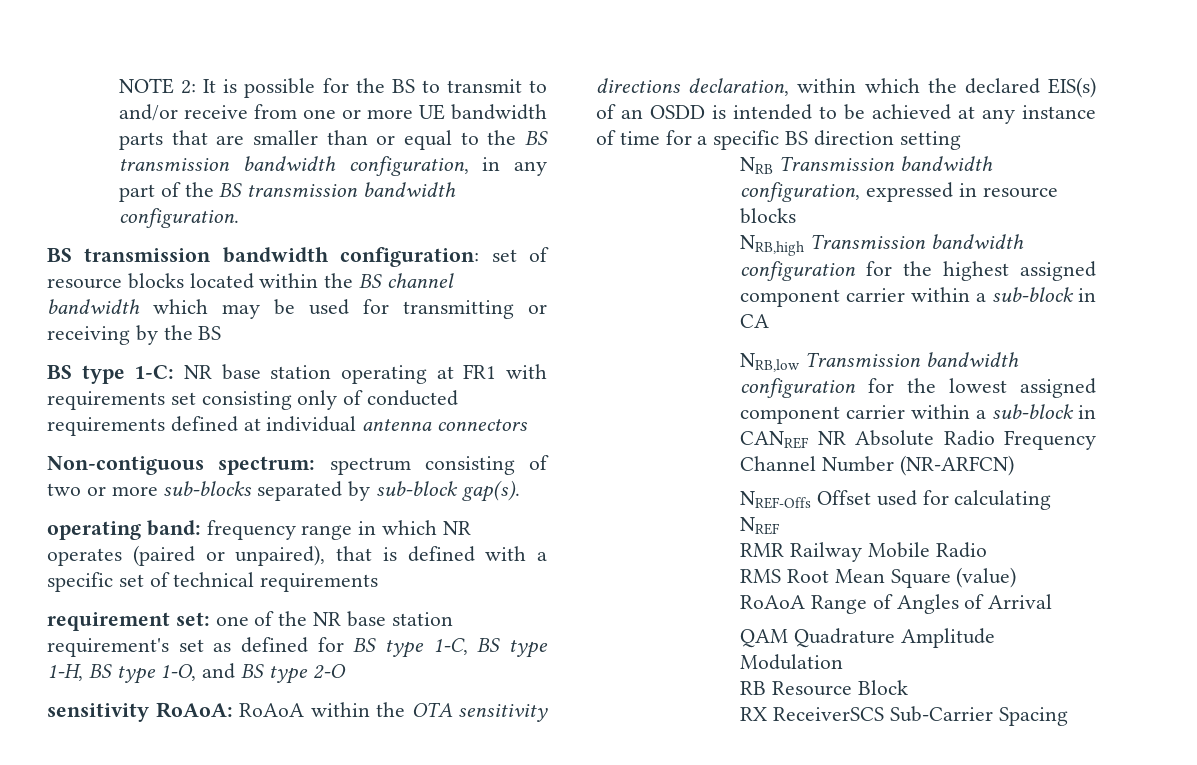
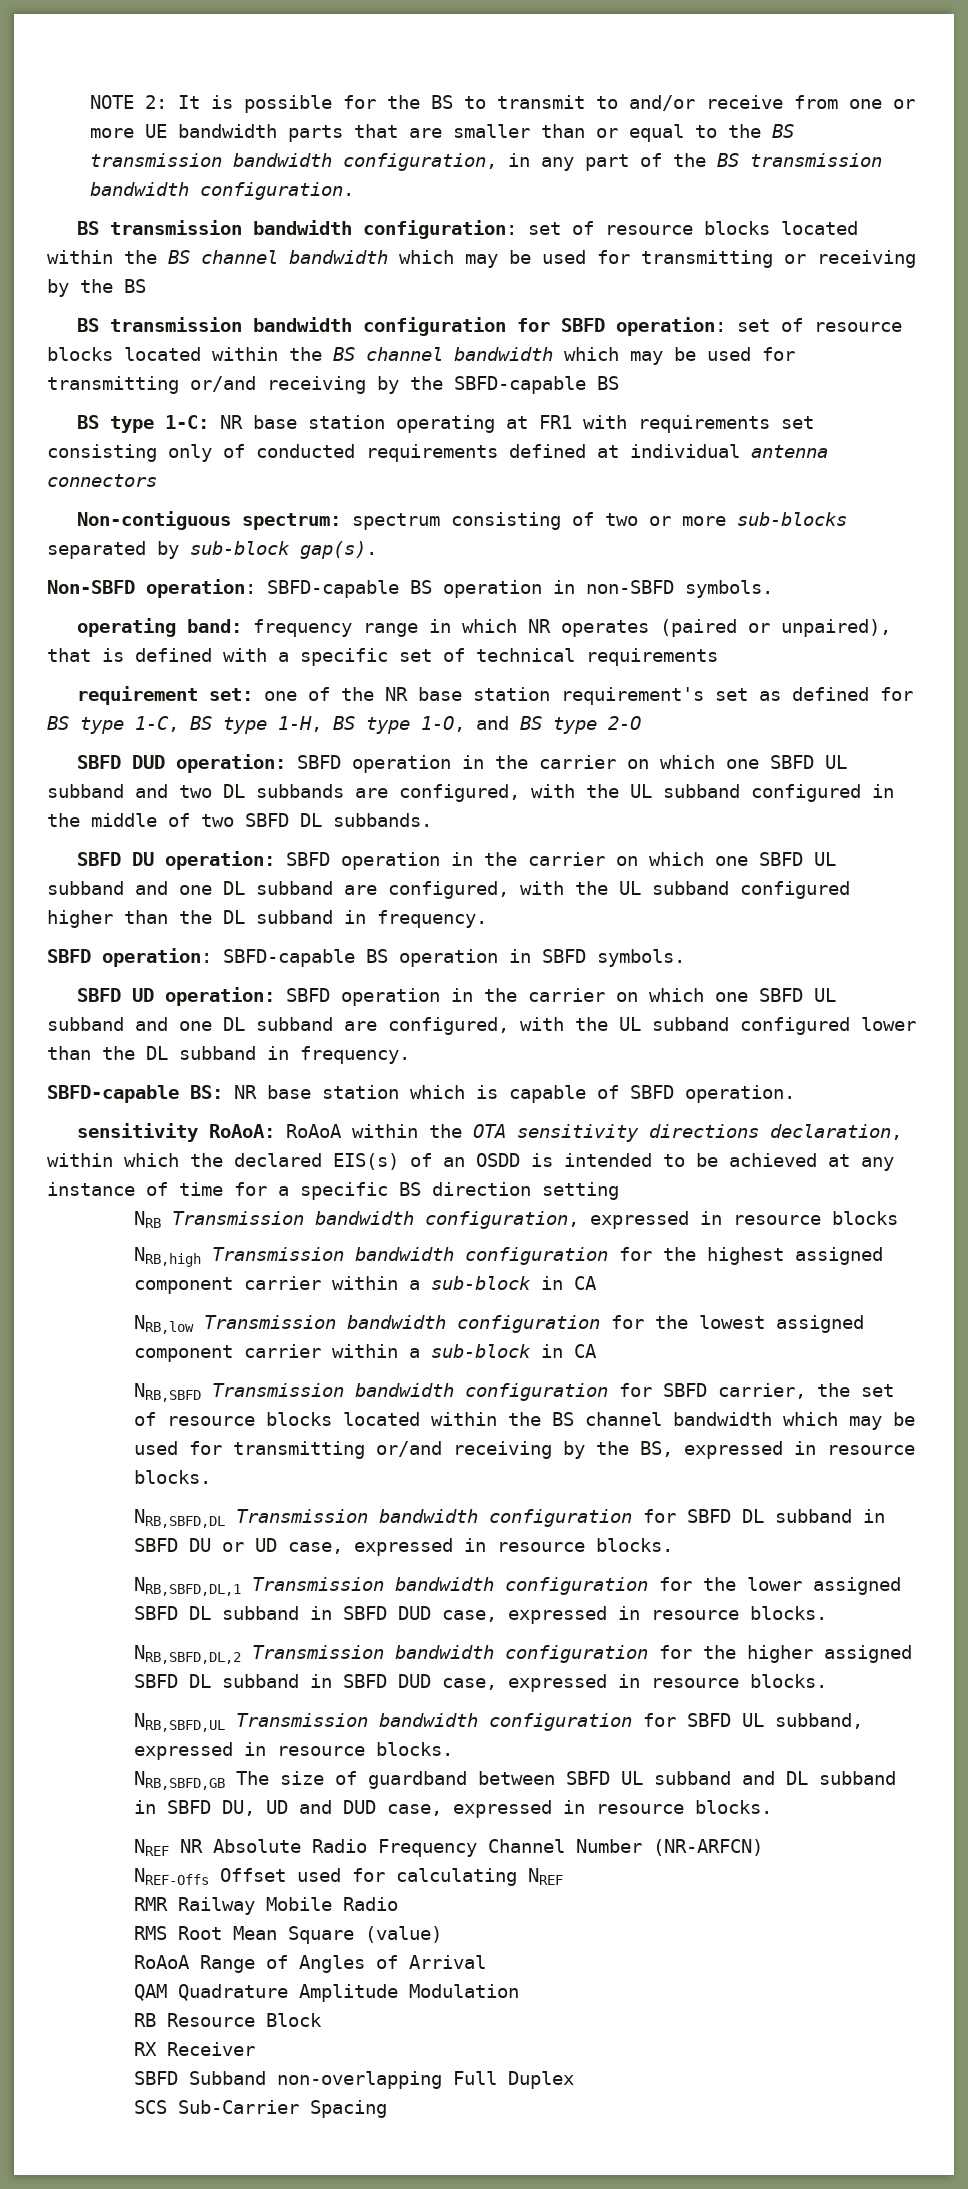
(222, 333) none -> [76,317,902,336] [47,347,795,365] [47,376,619,394] // BS transmission bandwidth configuration for SBFD operation: set of resource blocks located within the BS channel bandwidth which may be used for transmitting or/and receiving by the SBFD-capable BS
(520, 491) none -> [47,579,773,598] // Non-SBFD operation: SBFD-capable BS operation in non-SBFD symbols.
(346, 671) none -> [76,754,847,773] [47,784,894,802] [47,813,432,827] [76,851,836,870] [47,881,850,899] [47,910,487,928] [47,948,685,967] [76,987,836,1006] [47,1017,916,1035] [47,1046,410,1064] [47,1085,795,1103] // SBFD DUD operation: SBFD operation in the carrier on which one SBFD UL subband and two DL subbands are configured, with the UL subband configured in the middle of two SBFD DL subbands. // SBFD DU operation: SBFD operation in the carrier on which one SBFD UL subband and one DL subband are configured, with the UL subband configured higher than the DL subband in frequency. // SBFD operation: SBFD-capable BS operation in SBFD symbols. // SBFD UD operation: SBFD operation in the carrier on which one SBFD UL subband and one DL subband are configured, with the UL subband configured lower than the DL subband in frequency. // SBFD-capable BS: NR base station which is capable of SBFD operation.
[740,431,810,449] CANREF -> [573,1344,597,1358] [133,1383,894,1402] [133,1412,915,1430] [133,1441,915,1459] [133,1470,211,1484] [133,1509,885,1528] [133,1538,673,1556] [133,1577,901,1596] [133,1606,827,1624] [133,1645,912,1664] [133,1674,827,1692] [133,1713,863,1732] [133,1742,453,1760] [133,1771,896,1790] [133,1800,772,1818] [133,1839,169,1856] CA // NRB,SBFD Transmission bandwidth configuration for SBFD carrier, the set of resource blocks located within the BS channel bandwidth which may be used for transmitting or/and receiving by the BS, expressed in resource blocks. // NRB,SBFD,DL Transmission bandwidth configuration for SBFD DL subband in SBFD DU or UD case, expressed in resource blocks. // NRB,SBFD,DL,1 Transmission bandwidth configuration for the lower assigned SBFD DL subband in SBFD DUD case, expressed in resource blocks. // NRB,SBFD,DL,2 Transmission bandwidth configuration for the higher assigned SBFD DL subband in SBFD DUD case, expressed in resource blocks. // NRB,SBFD,UL Transmission bandwidth configuration for SBFD UL subband, expressed in resource blocks. // NRB,SBFD,GB The size of guardband between SBFD UL subband and DL subband in SBFD DU, UD and DUD case, expressed in resource blocks. // NREF
[772,707,884,721] ReceiverSCS -> [166,2042,255,2056] [133,2071,574,2089] [133,2100,167,2114] Receiver // SBFD Subband non-overlapping Full Duplex // SCS

